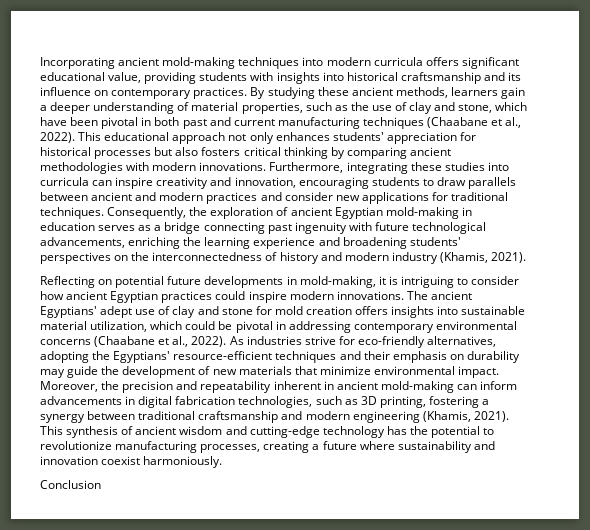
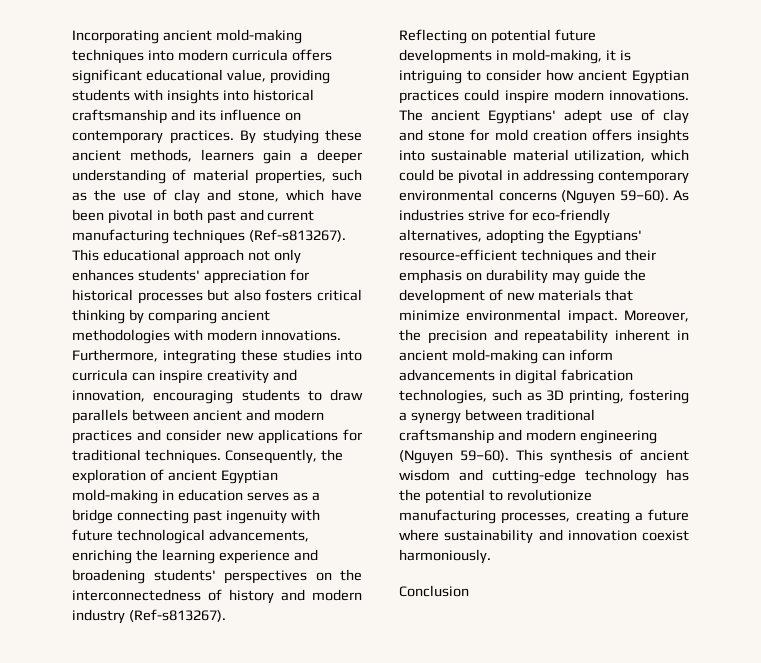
[427,117,522,128] [40,132,75,143] (Chaabane et al., 2022). -> [248,229,346,242] (Ref-s813267).
[439,252,527,263] (Khamis, 2021). -> [128,609,226,622] (Ref-s813267).
[94,336,227,347] (Chaabane et al., 2022). -> [561,190,669,204] (Nguyen 59–60).
[422,411,509,422] (Khamis, 2021). -> [399,450,509,464] (Nguyen 59–60).

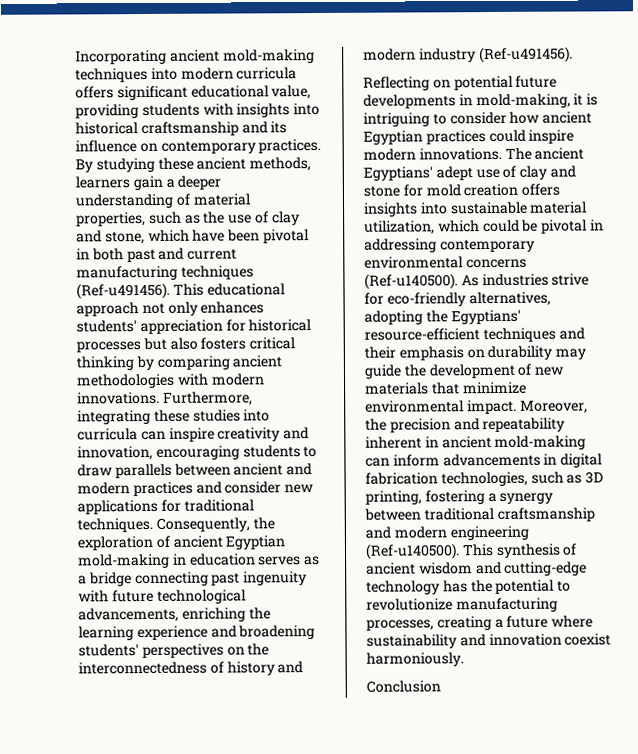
[248,229,346,242] (Ref-s813267). -> [76,282,170,300] (Ref-u491456).
[128,609,226,622] (Ref-s813267). -> [478,46,573,64] (Ref-u491456).
[561,190,669,204] (Nguyen 59–60). -> [364,273,458,290] (Ref-u140500).
[399,450,509,464] (Nguyen 59–60). -> [365,543,460,560] (Ref-u140500).

